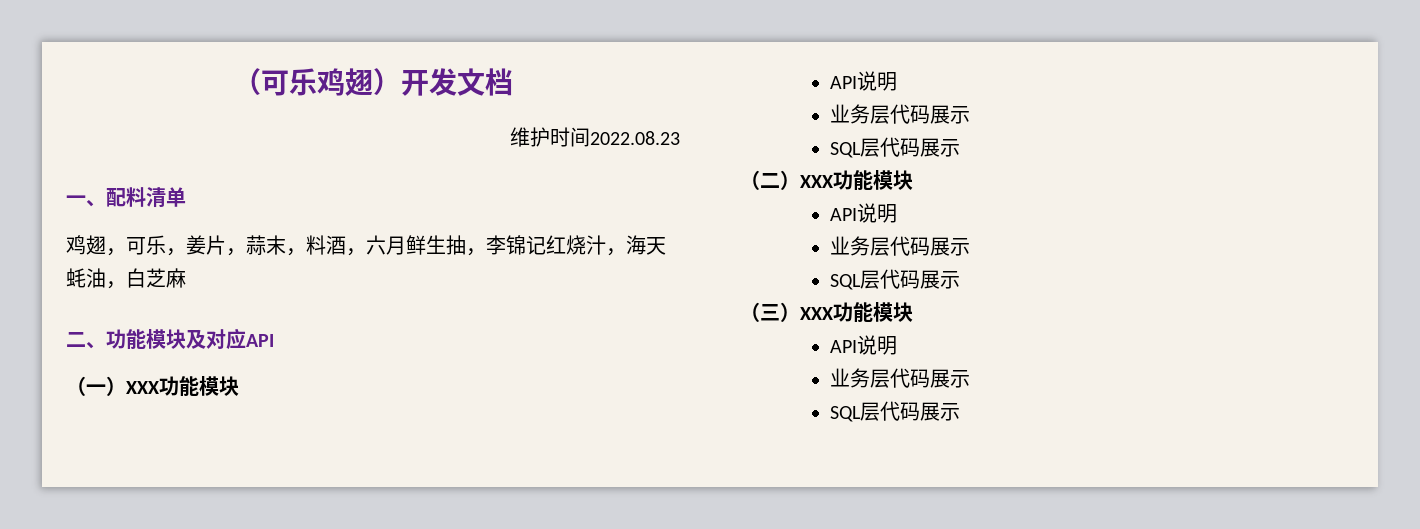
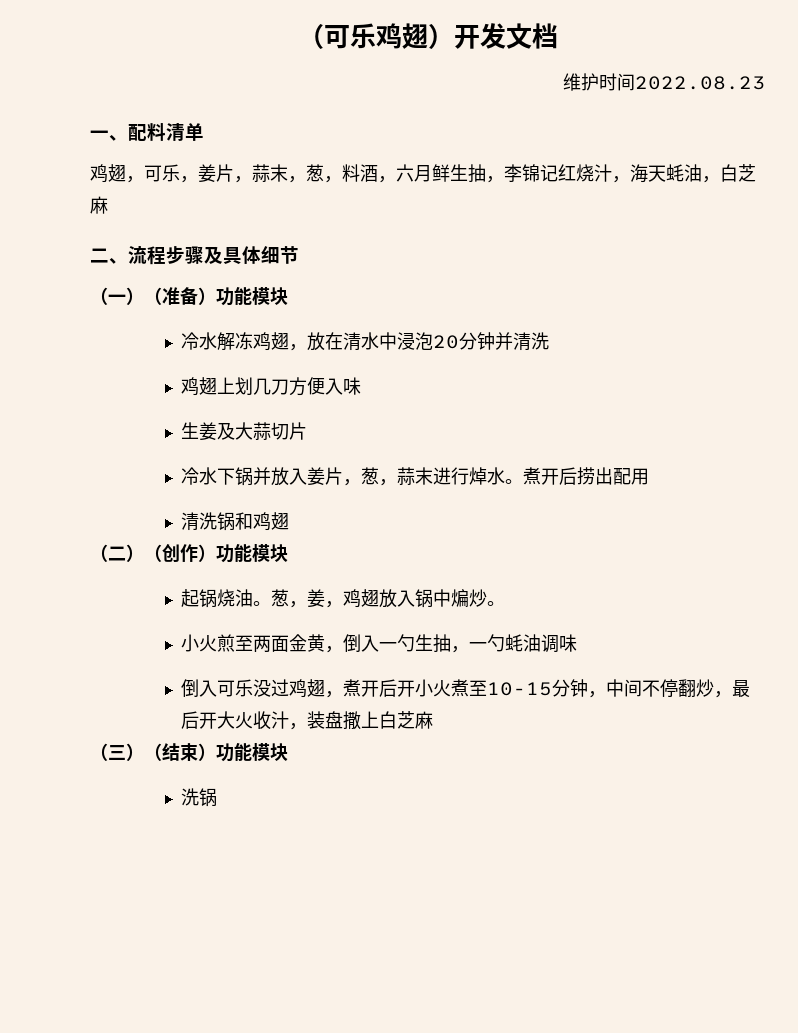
(306, 252) none -> [306,164,342,183] 葱，
[106,328,274,350] 功能模块及对应API -> [128,246,299,265] 流程步骤及具体细节
[126,376,239,396] [829,71,897,91] [829,104,970,124] [829,137,960,158] XXX功能模块 // API说明 // 业务层代码展示 // SQL层代码展示 -> [144,287,288,306] [181,332,550,351] [181,377,362,396] [181,422,308,440] [181,467,650,486] [181,512,290,531] （准备）功能模块 // 冷水解冻鸡翅，放在清水中浸泡20分钟并清洗 // 鸡翅上划几刀方便入味 // 生姜及大蒜切片 // 冷水下锅并放入姜片，葱，蒜末进行焯水。煮开后捞出配用 // 清洗锅和鸡翅
[800,170,913,190] [829,203,897,223] [829,236,970,256] [829,269,960,290] XXX功能模块 // API说明 // 业务层代码展示 // SQL层代码展示 -> [144,544,288,563] [181,589,506,608] [181,634,578,653] [181,679,751,698] [181,711,434,730] （创作）功能模块 // 起锅烧油。葱，姜，鸡翅放入锅中煸炒。 // 小火煎至两面金黄，倒入一勺生抽，一勺蚝油调味 // 倒入可乐没过鸡翅，煮开后开小火煮至10-15分钟，中间不停翻炒，最后开大火收汁，装盘撒上白芝麻
[800,302,913,322] [829,335,897,355] [829,368,970,388] [829,401,960,422] XXX功能模块 // API说明 // 业务层代码展示 // SQL层代码展示 -> [144,743,288,762] [181,788,218,807] （结束）功能模块 // 洗锅

